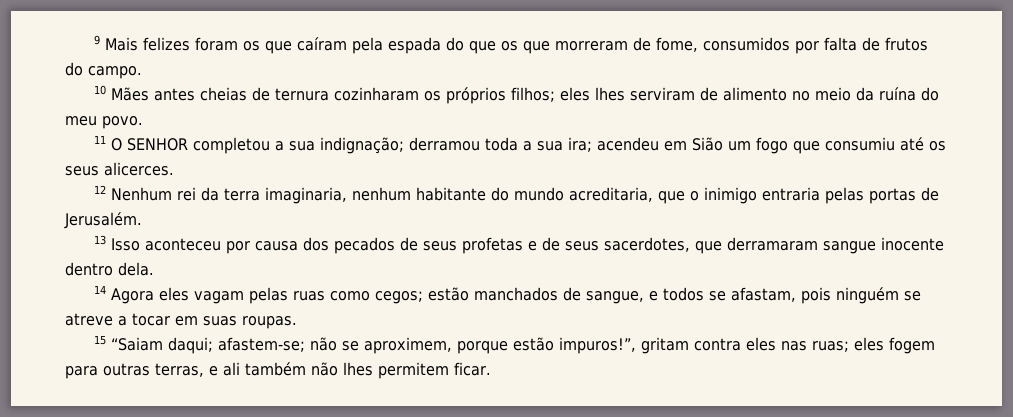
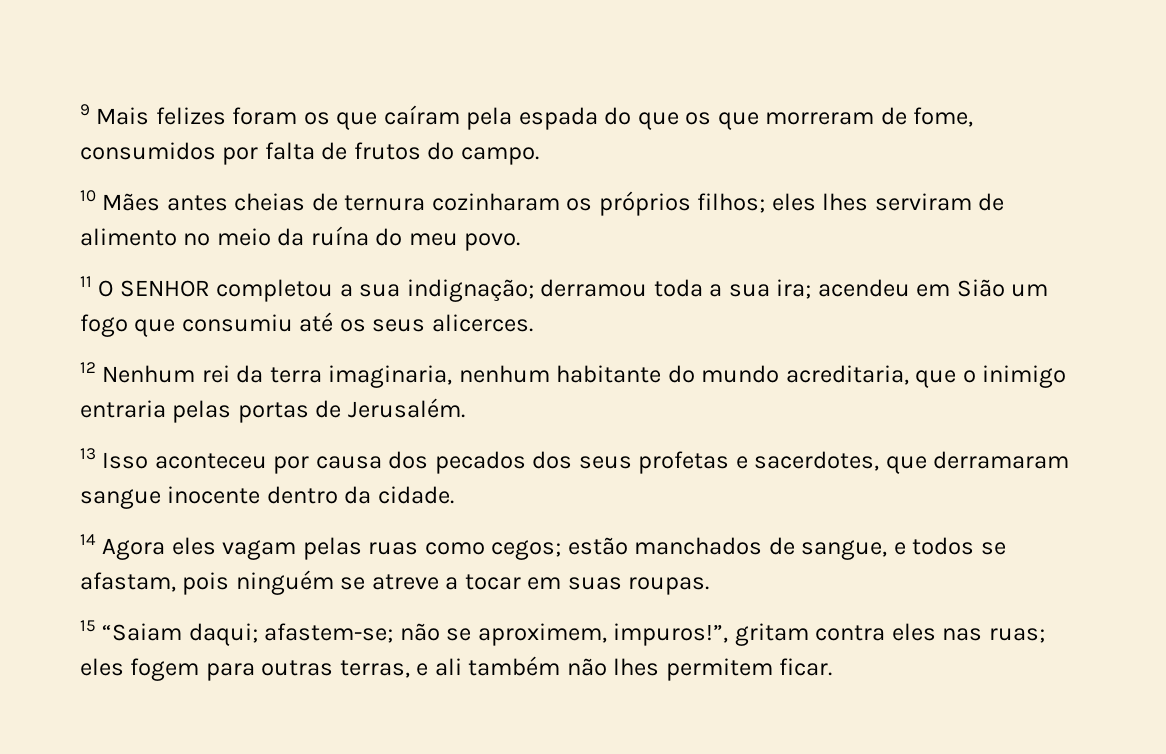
[400,237,419,251] de -> [532,451,573,469] dos
[542,237,600,251] de seus -> (748, 462) none
[118,262,154,276] dela. -> [344,486,454,504] da cidade.
[457,337,555,354] porque estão -> (607, 634) none

